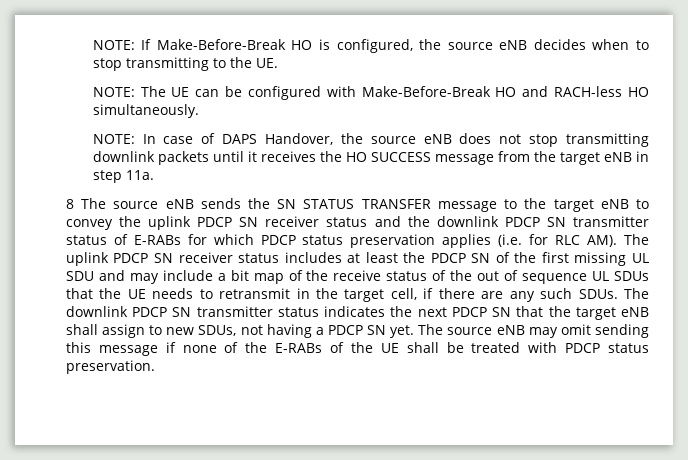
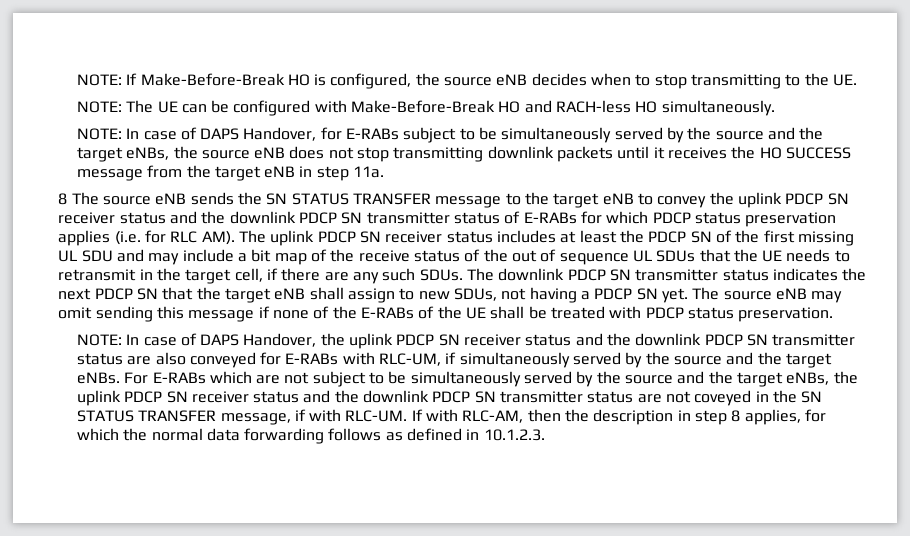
(334, 139) none -> [320,127,824,143] [76,147,170,162] for E-RABs subject to be simultaneously served by the source and the target eNBs,
(155, 367) none -> [76,333,856,349] [76,352,832,368] [76,371,858,387] [76,390,823,406] [76,409,826,425] [76,428,545,444] // NOTE: In case of DAPS Handover, the uplink PDCP SN receiver status and the downlink PDCP SN transmitter status are also conveyed for E-RABs with RLC-UM, if simultaneously served by the source and the target eNBs. For E-RABs which are not subject to be simultaneously served by the source and the target eNBs, the uplink PDCP SN receiver status and the downlink PDCP SN transmitter status are not coveyed in the SN STATUS TRANSFER message, if with RLC-UM. If with RLC-AM, then the description in step 8 applies, for which the normal data forwarding follows as defined in 10.1.2.3.

